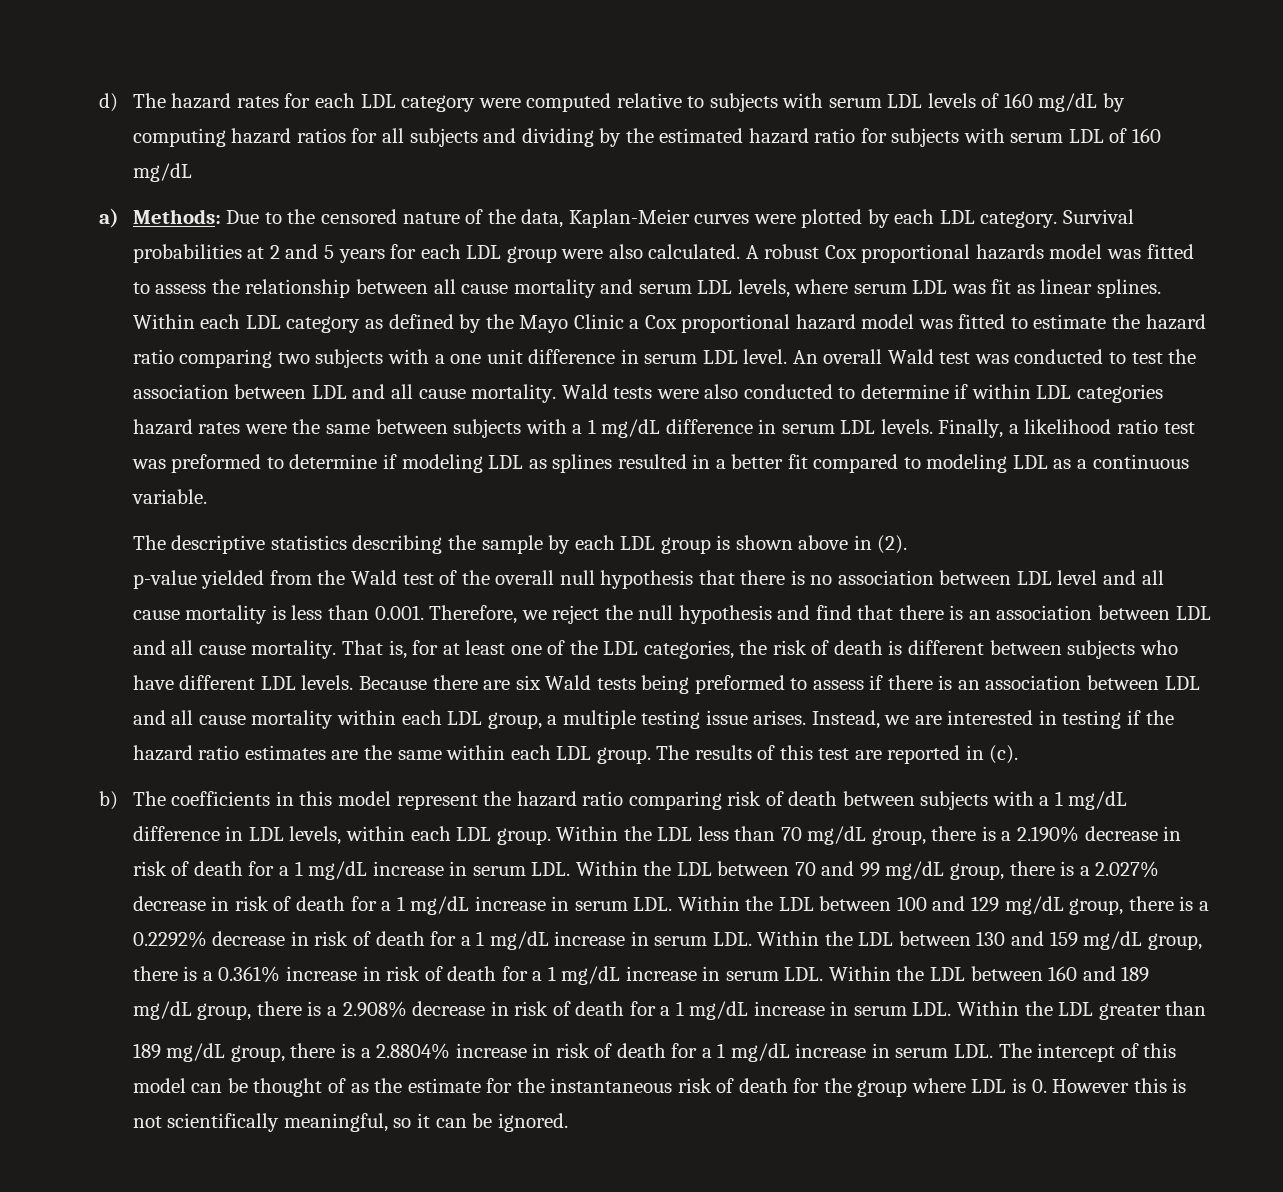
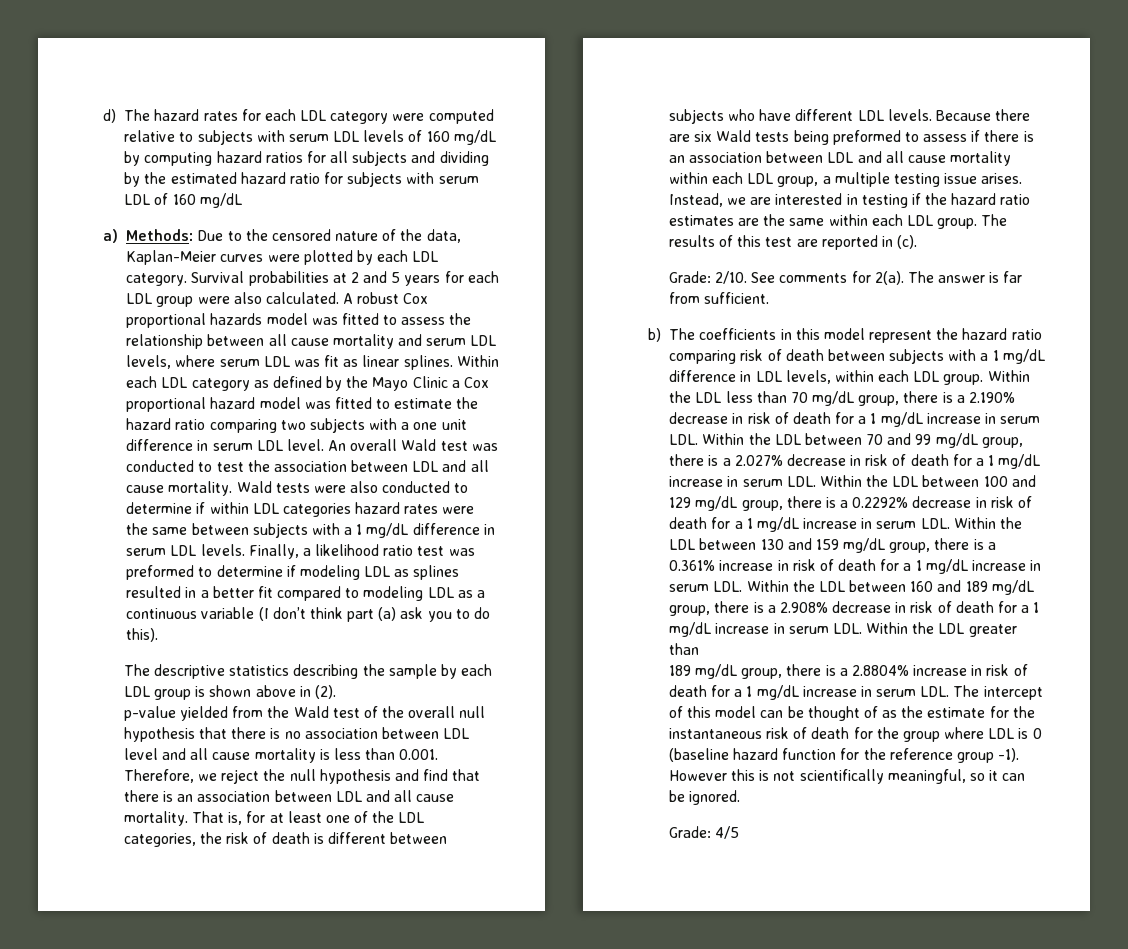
[131,489,207,504] variable. -> [201,607,490,622] [126,628,159,642] variable (I don’t think part (a) ask you to do this).
(1019, 754) none -> [668,271,1023,285] [668,292,769,304] // Grade: 2/10. See comments for 2(a). The answer is far from sufficient.
[1031,1079,1047,1093] 0. -> [1032,728,1042,739] [668,748,1020,763] 0 (baseline hazard function for the reference group -1).
(568, 1122) none -> [668,826,739,839] // Grade: 4/5

